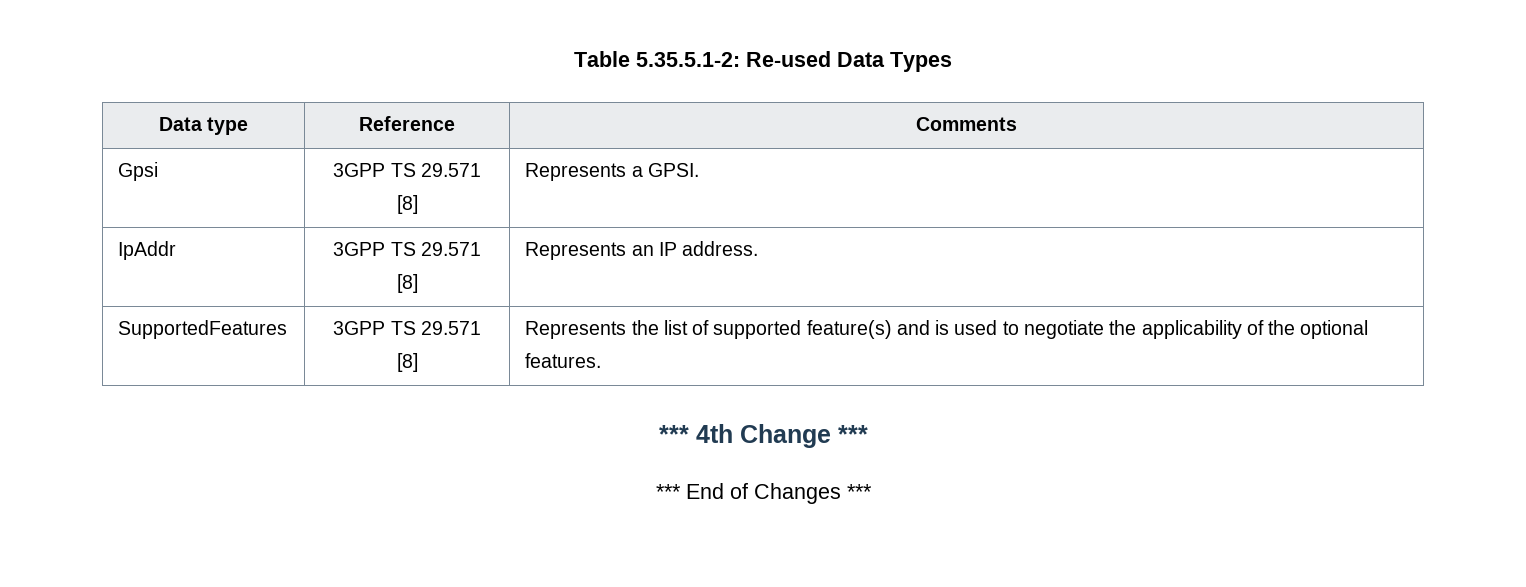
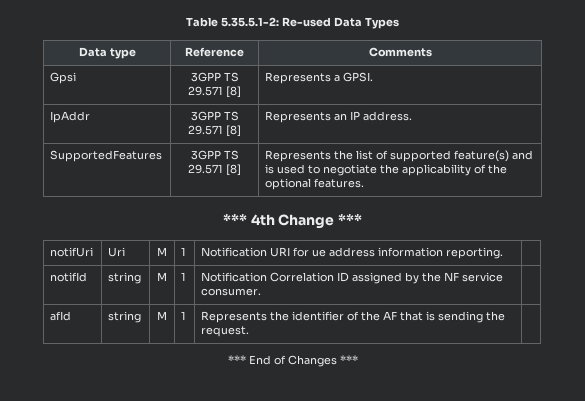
(868, 434) none -> [50,247,94,257] [108,247,126,257] [157,247,167,256] [181,247,187,256] [201,247,504,259] [50,272,88,282] [108,272,142,284] [157,272,167,281] [181,272,187,281] [201,272,504,284] [201,288,262,296] [50,311,72,321] [108,311,142,323] [157,311,167,320] [181,311,187,320] [201,311,506,323] [201,326,250,337] // notifUri | Uri | M | 1 | Notification URI for ue address information reporting. | // notifId | string | M | 1 | Notification Correlation ID assigned by the NF service consumer. | // afId | string | M | 1 | Represents the identifier of the AF that is sending the request. |

